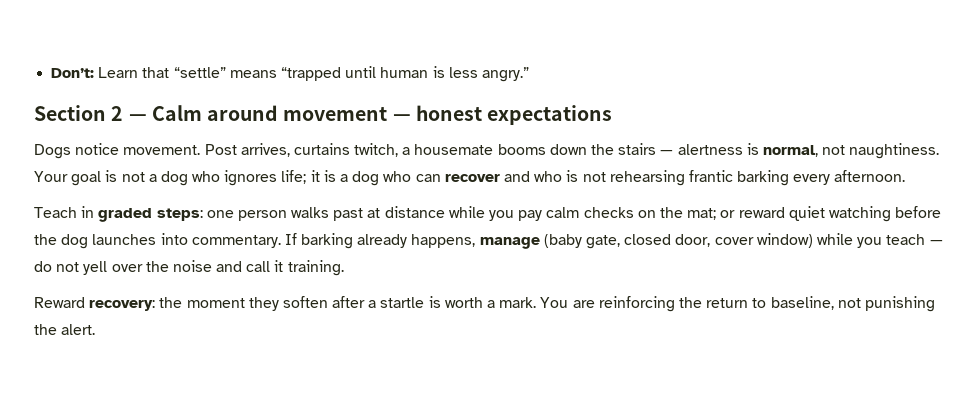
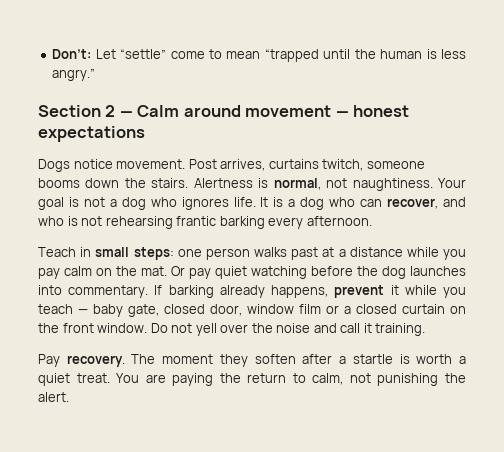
[98,67,277,78] Learn that “settle” means -> [95,49,261,59] Let “settle” come to mean
(377, 72) none -> [354,49,376,59] the
[402,144,494,155] a housemate -> [366,161,425,169] someone
[618,143,743,155] stairs — alertness -> [151,178,253,188] stairs. Alertness
[281,170,320,184] life; it -> [233,197,269,207] life. It
[444,174,500,182] recover -> [387,198,439,209] recover,
[98,208,153,222] graded -> [95,247,130,257] small
(381, 213) none -> [338,249,346,257] a
[583,207,785,220] checks on the mat; or reward -> [96,266,211,279] on the mat. Or pay
[479,233,943,249] [34,261,52,272] manage (baby gate, closed door, cover window) while you teach — do -> [334,285,467,298] [38,304,466,317] [38,323,168,333] prevent it while you teach — baby gate, closed door, window film or a closed curtain on the front window. Do
[34,297,183,311] Reward recovery: the -> [38,354,156,367] Pay recovery. The
[499,297,537,308] mark. -> [38,373,110,386] quiet treat.
[598,296,675,312] reinforcing -> [172,373,214,386] paying
[770,296,834,310] baseline, -> [312,373,344,385] calm,

